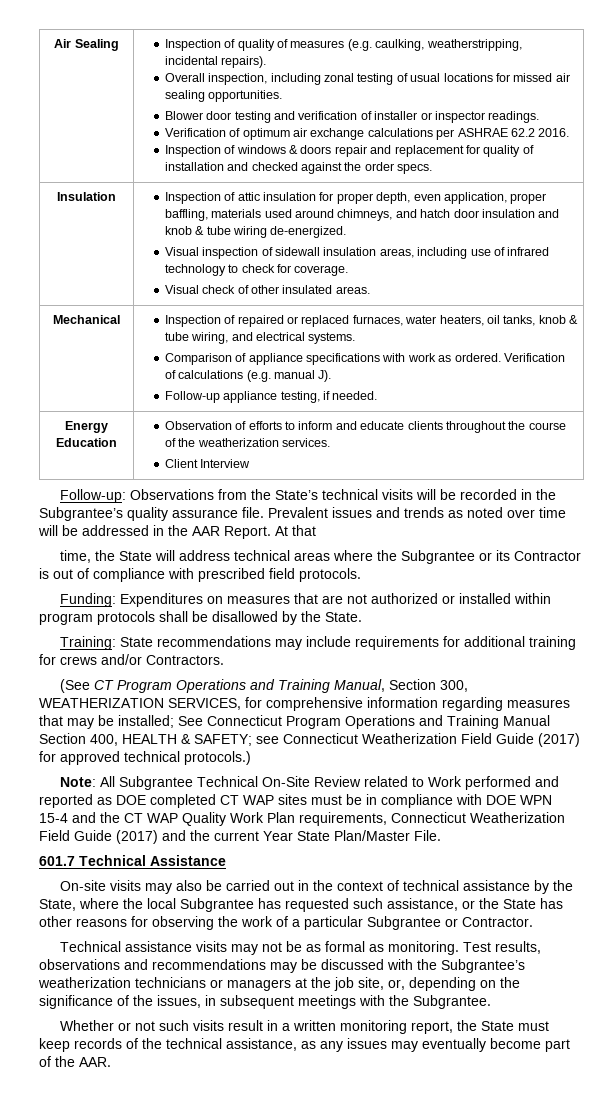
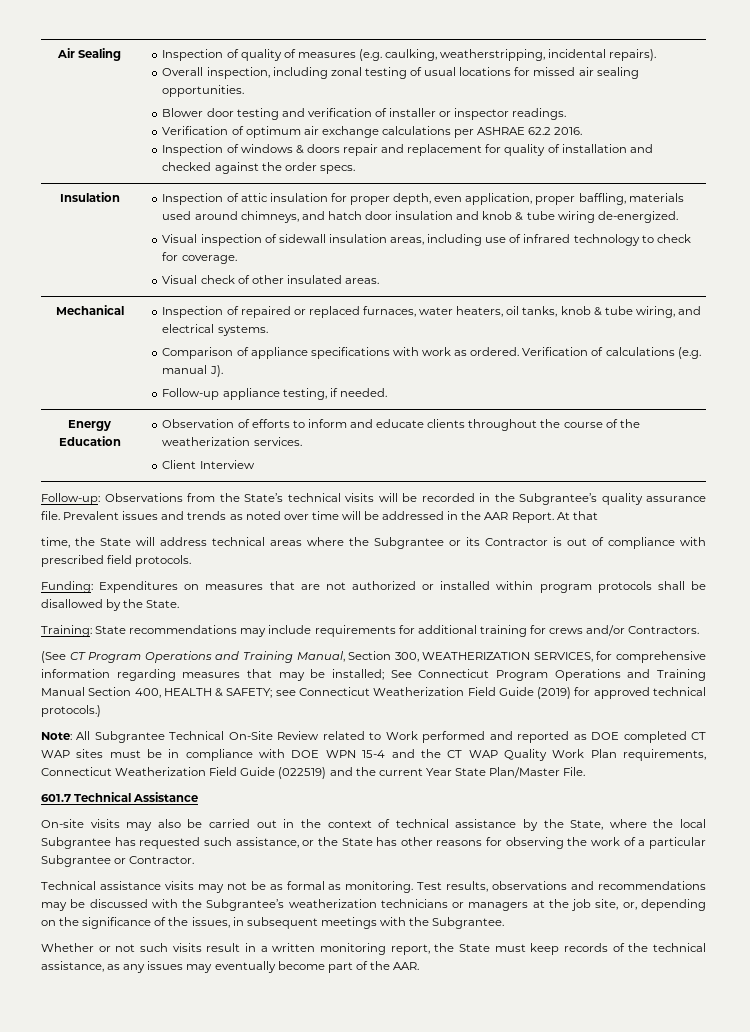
[538,733,580,747] (2017) -> [537,687,572,699] (2019)
[116,830,158,844] (2017) -> [278,767,327,779] (022519)

